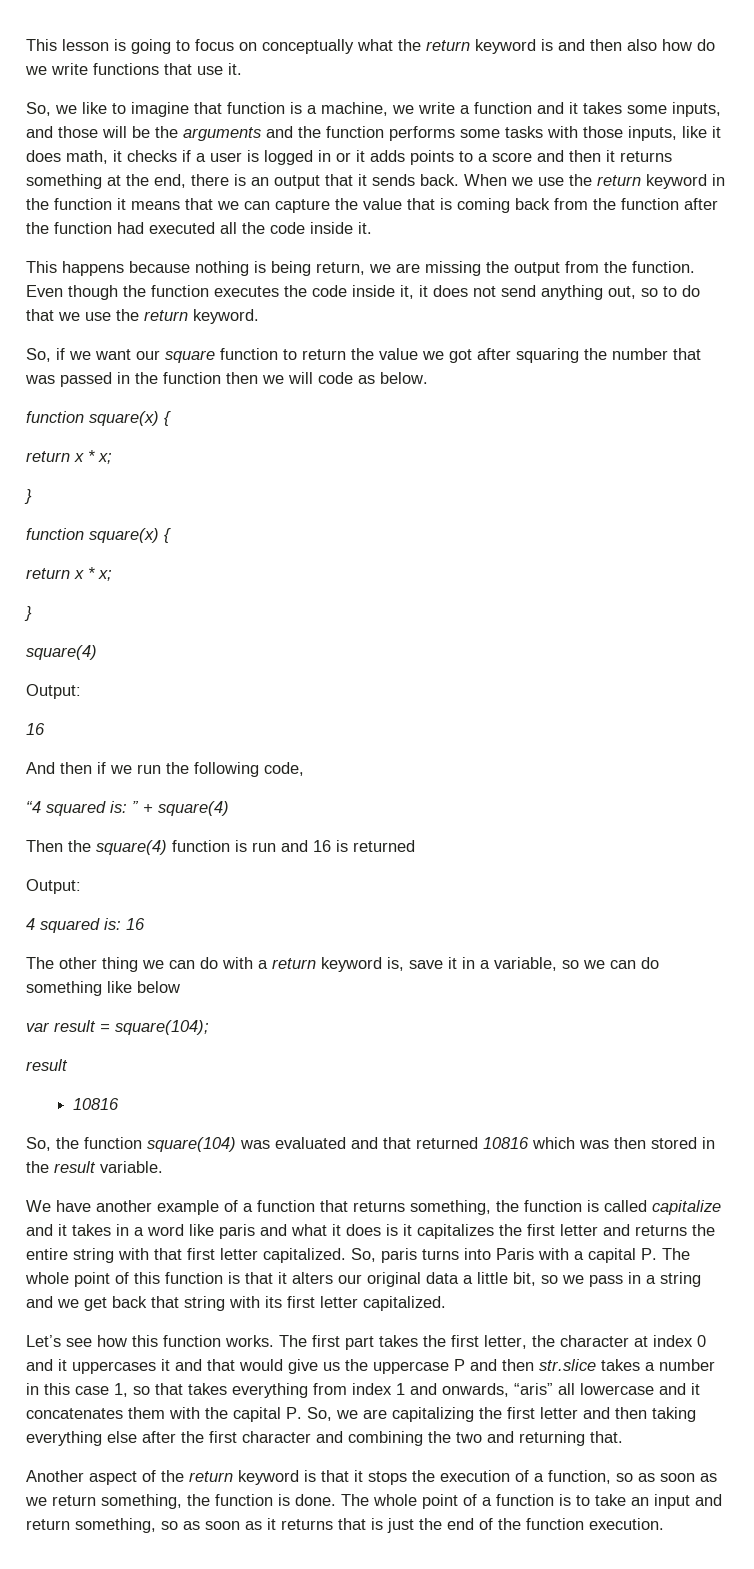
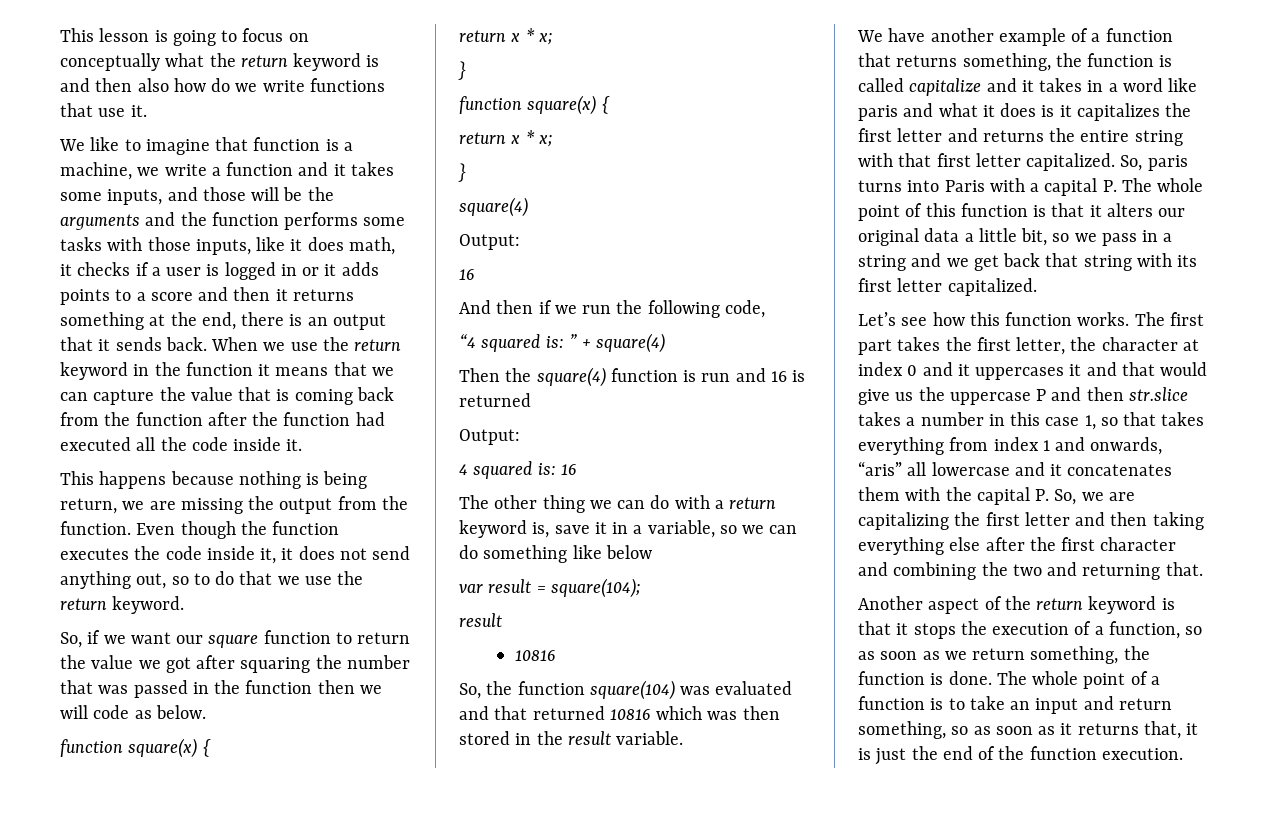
[26,102,77,116] So, we -> [59,139,85,151] We
[338,1518,366,1530] that -> [1143,721,1199,739] that, it

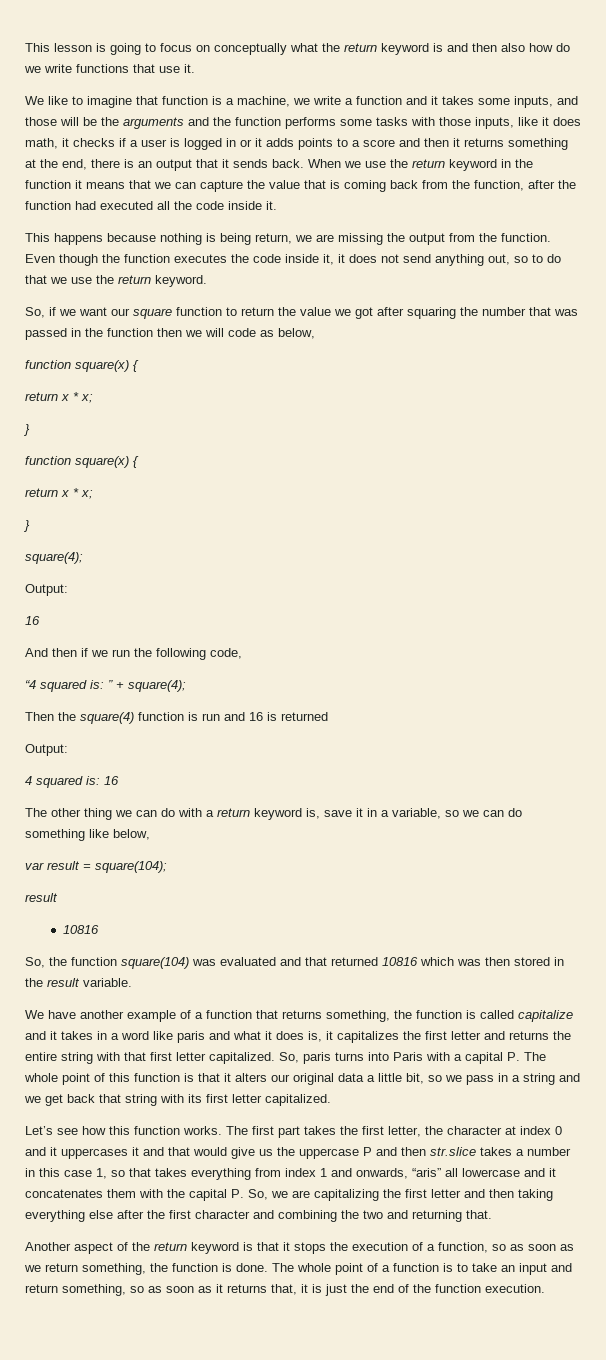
[135,412,203,426] function -> [474,180,524,191] function,
[155,705,206,719] below. -> [278,328,315,339] below,
[459,197,528,217] square(4) -> [25,552,83,564] square(4);
[596,333,666,353] square(4) -> [128,680,186,692] square(4);
[605,545,652,559] below -> [113,829,150,840] below,
[1041,105,1055,117] is -> [308,1031,322,1042] is,

